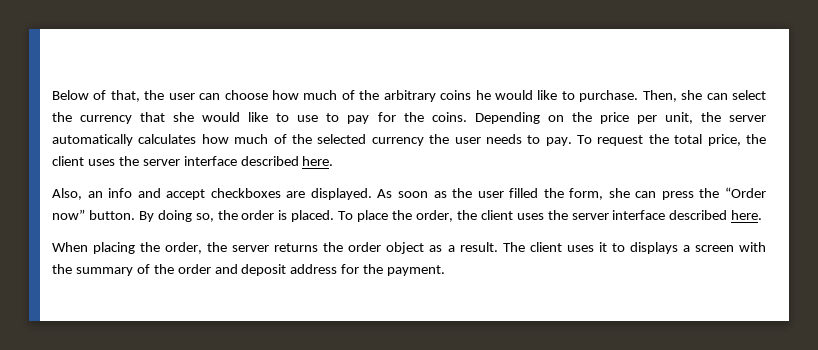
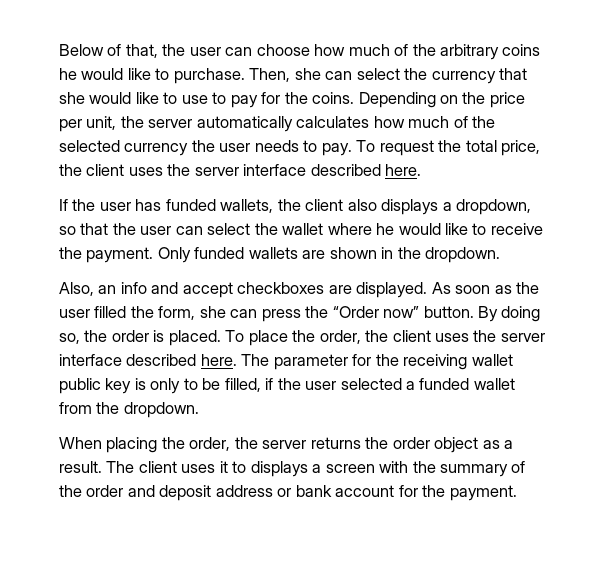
(334, 161) none -> [59,199,532,215] [59,223,543,235] [59,247,501,263] // If the user has funded wallets, the client also displays a dropdown, so that the user can select the wallet where he would like to receive the payment. Only funded wallets are shown in the dropdown.
(763, 215) none -> [241,354,513,370] [59,378,515,394] [59,402,199,418] The parameter for the receiving wallet public key is only to be filled, if the user selected a funded wallet from the dropdown.
(338, 269) none -> [277,485,395,497] or bank account

